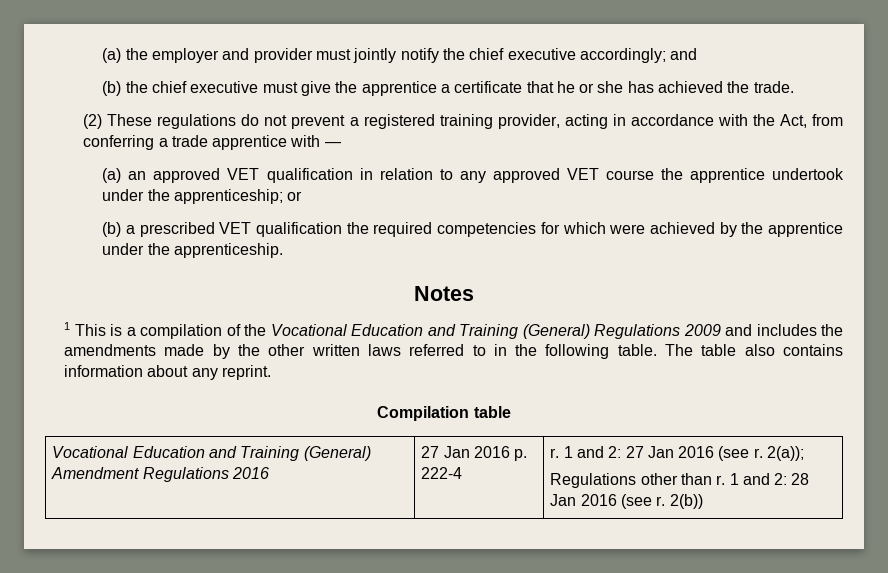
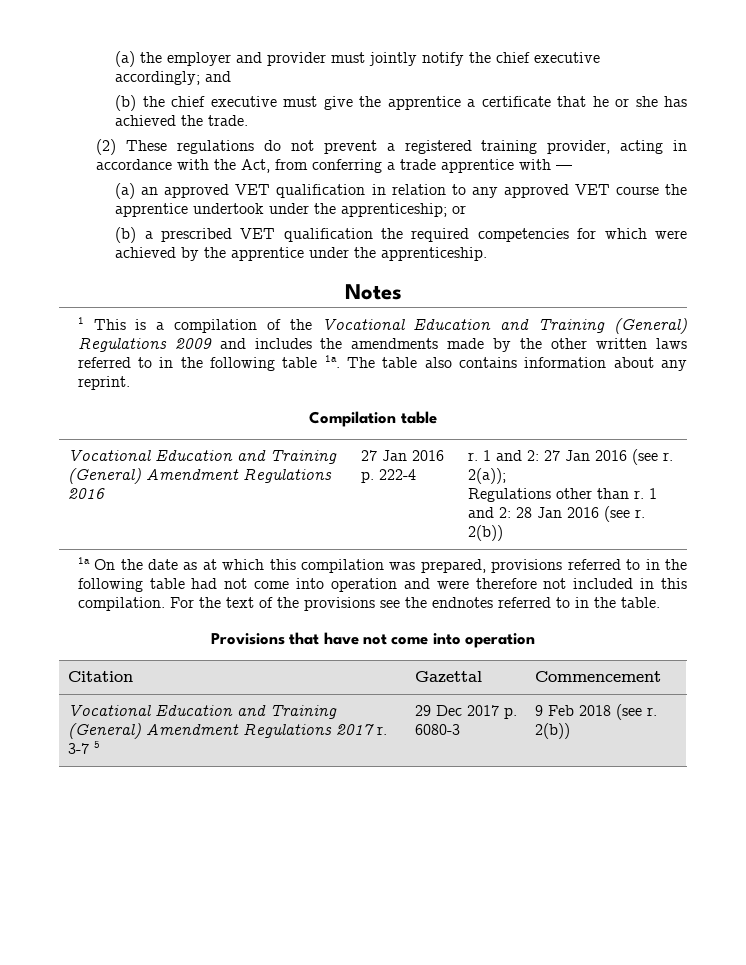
[617,344,657,356] table. -> [282,355,340,368] table 1a.
(703, 501) none -> [77,557,687,573] [77,578,687,592] [77,597,660,611] [210,632,536,648] [67,671,133,682] [414,671,482,683] [534,671,661,682] [67,704,337,719] [67,723,387,739] [67,741,100,754] [414,705,517,719] [414,724,460,735] [534,704,657,720] [534,723,570,739] // 1a On the date as at which this compilation was prepared, provisions referred to in the following table had not come into operation and were therefore not included in this compilation. For the text of the provisions see the endnotes referred to in the table. // Provisions that have not come into operation // Citation | Gazettal | Commencement // Vocational Education and Training (General) Amendment Regulations 2017 r. 3-7 5 | 29 Dec 2017 p. 6080-3 | 9 Feb 2018 (see r. 2(b))

